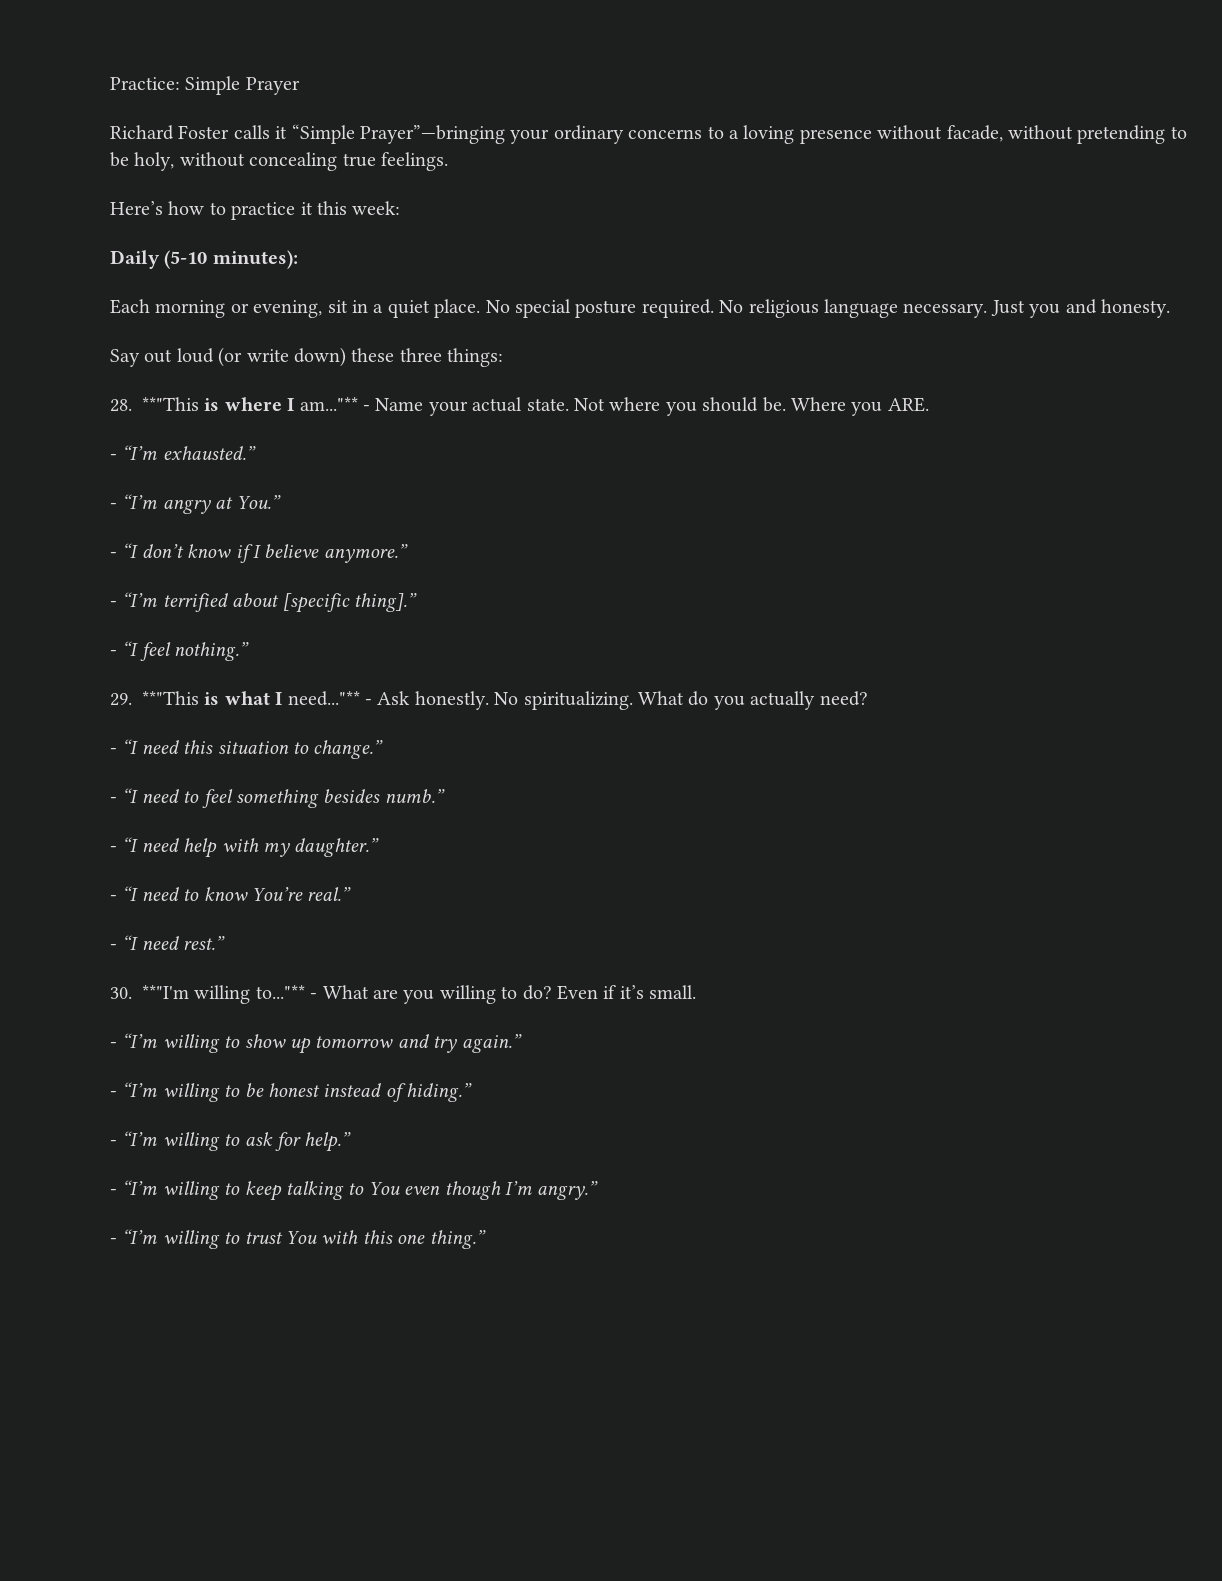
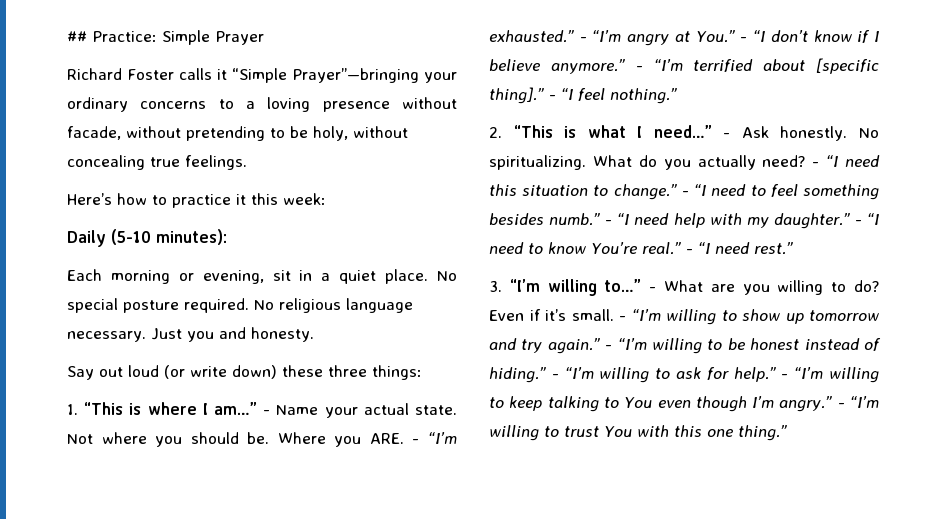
(110, 83) none -> [67,31,87,42] ##
[110,397,199,412] 28. **"This -> [67,402,124,415] 1. “This
[299,397,358,411] am..."** -> [214,402,257,415] am…”
(929, 404) // -> (404, 438) none
(256, 453) // -> (574, 36) none
(281, 502) // -> (735, 36) none
(408, 553) // -> (625, 66) none
(417, 602) // -> (544, 95) none
[110,691,199,706] 29. **"This -> [489,125,553,138] 2. “This
[287,691,360,706] need..."** -> [653,125,712,138] need…”
(868, 698) // -> (806, 161) none
(384, 749) // -> (677, 192) none
(445, 796) // -> (601, 219) none
(380, 847) // -> (850, 221) none
(352, 894) // -> (681, 248) none
[110,985,305,1004] 30. **"I'm willing to..."** -> [489,279,642,296] 3. “I’m willing to…”
(697, 992) // -> (614, 315) none
(522, 1043) // -> (600, 346) none
(473, 1092) // -> (546, 375) none
(352, 1142) // -> (776, 374) none
(599, 1190) // -> (833, 404) none

